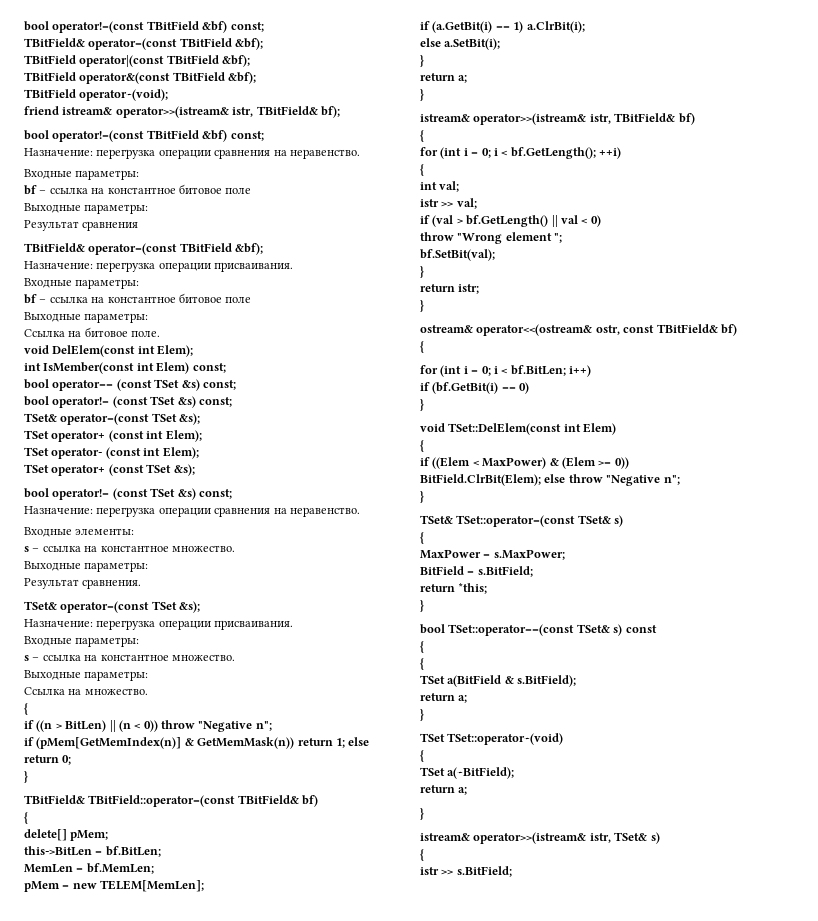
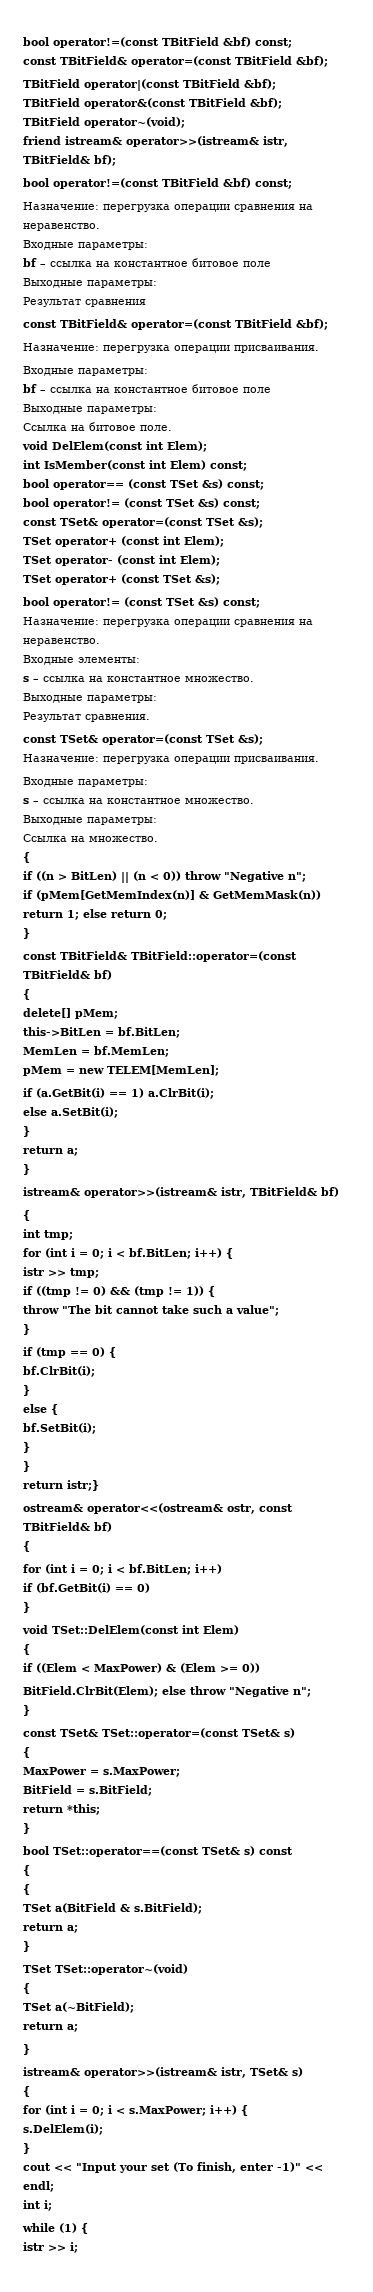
[24,21,264,33] bool operator!=(const TBitField &bf) const; // -> [23,37,292,48] [23,57,57,65] bool operator!=(const TBitField &bf) const; // const
(139, 226) none -> [23,320,57,328] const
(232, 402) none -> [23,518,57,526] const
(142, 584) none -> [23,735,57,743] const
(28, 777) none -> [23,952,57,960] const
[420,147,621,159] [420,164,424,176] [420,181,460,192] [420,198,477,209] [420,215,601,227] [420,232,563,244] [420,249,495,261] [420,266,424,278] [420,284,480,294] [420,300,424,312] // for (int i = 0; i < bf.GetLength(); ++i) // { // int val; // istr >> val; // if (val > bf.GetLength() || val < 0) // throw "Wrong element "; // bf.SetBit(val); // } // return istr; // } -> [23,1229,73,1240] [23,1248,233,1259] [23,1267,99,1278] [23,1286,215,1297] [23,1305,279,1316] [23,1324,30,1335] [23,1347,116,1358] [23,1366,95,1377] [23,1385,30,1396] [23,1404,58,1415] [23,1423,96,1434] [23,1442,30,1453] [23,1461,30,1472] [23,1480,99,1491] // int tmp; // for (int i = 0; i < bf.BitLen; i++) { // istr >> tmp; // if ((tmp != 0) && (tmp != 1)) { // throw "The bit cannot take such a value"; // } // if (tmp == 0) { // bf.ClrBit(i); // } // else { // bf.SetBit(i); // } // } // return istr;}
(424, 497) none -> [23,1729,57,1737] const
[420,866,512,877] // istr >> s.BitField; -> [23,2105,248,2116] [23,2124,103,2135] [23,2143,30,2154] [23,2162,323,2173] [23,2181,54,2192] [23,2200,52,2211] [22,2223,88,2234] [23,2242,78,2253] // for (int i = 0; i < s.MaxPower; i++) { // s.DelElem(i); // } // cout << "Input your set (To finish, enter -1)" << endl; // int i; // while (1) { // istr >> i;

